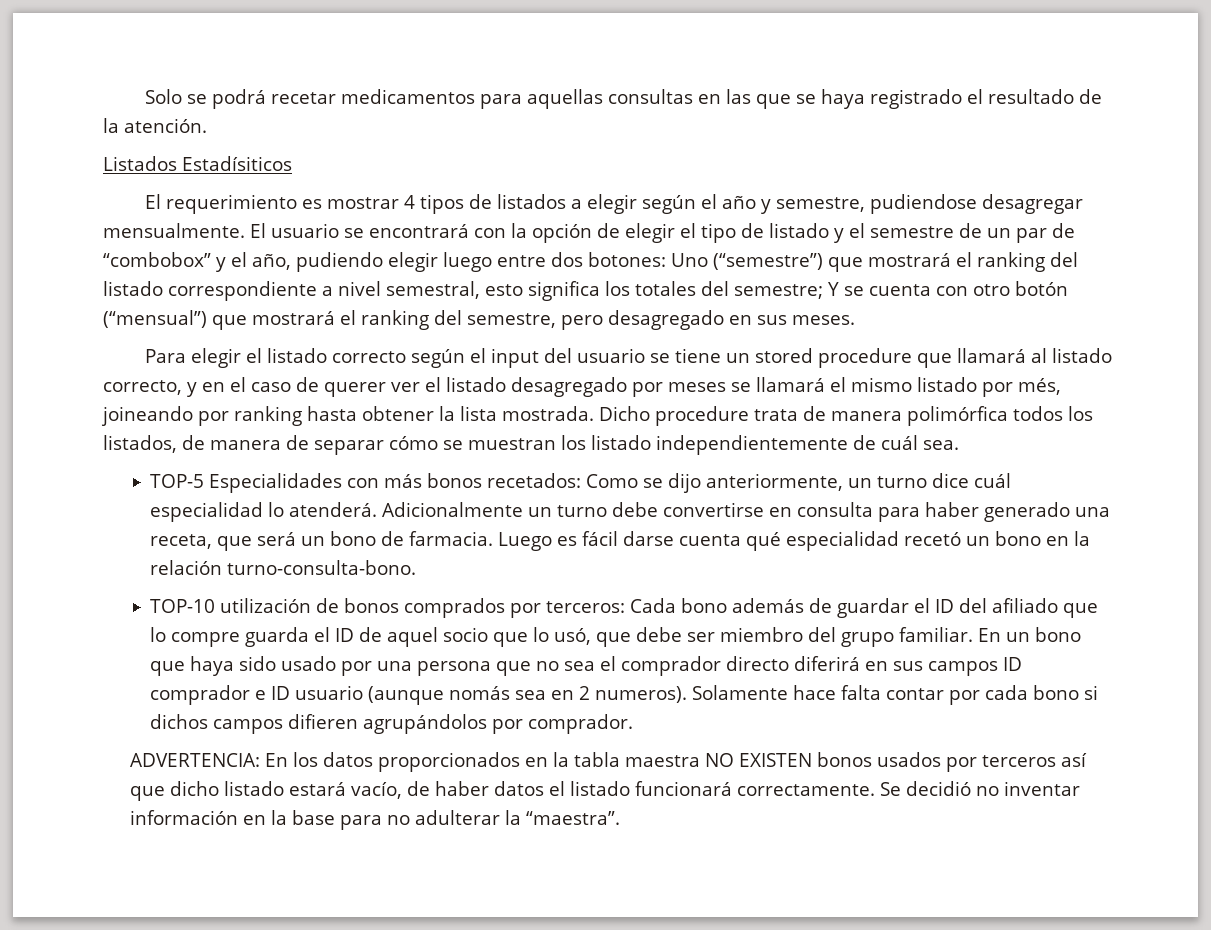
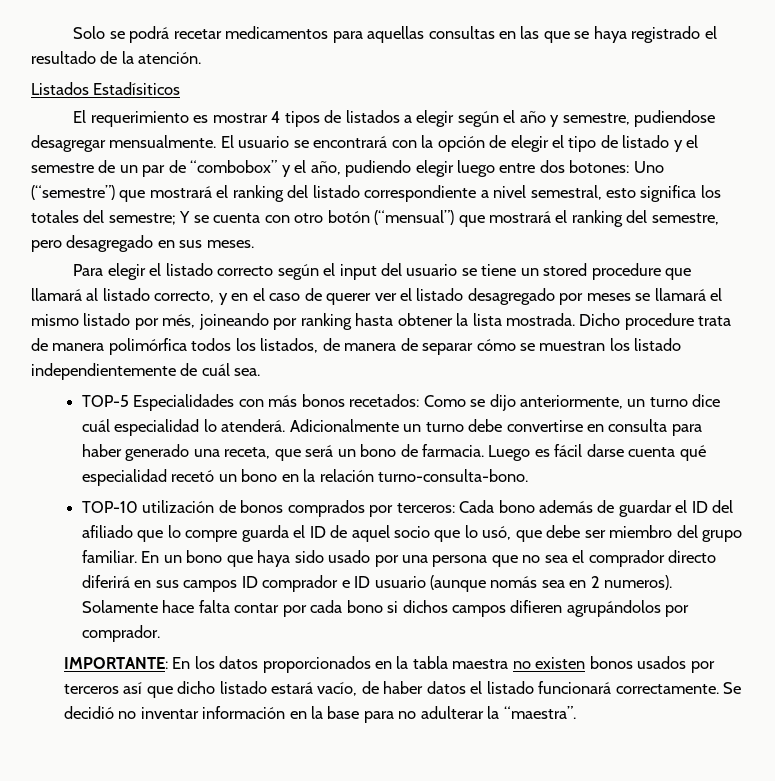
[129,753,260,767] ADVERTENCIA: -> [63,657,168,669] IMPORTANTE:
[704,753,812,767] NO EXISTEN -> [512,657,586,669] no existen

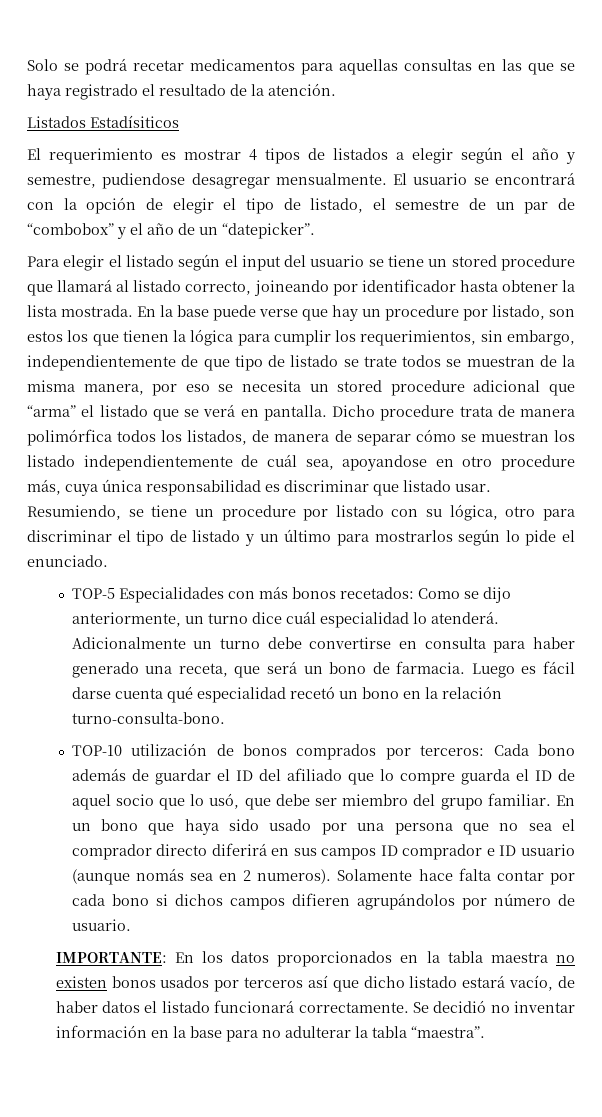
[622,135,683,152] listado y -> [310,198,364,213] listado,
[310,160,664,177] [31,185,721,202] [31,210,719,227] [31,235,254,252] año, pudiendo elegir luego entre dos botones: Uno (“semestre”) que mostrará el ranking del listado correspondiente a nivel semestral, esto significa los totales del semestre; Y se cuenta con otro botón (“mensual”) que mostrará el ranking del semestre, pero desagregado en sus meses. -> [147,222,315,239] año de un “datepicker”.
[217,266,274,276] correcto -> (174, 261) none
[218,288,723,305] [31,313,196,330] y en el caso de querer ver el listado desagregado por meses se llamará el mismo listado por més, -> (252, 288) none
[300,313,352,330] ranking -> [361,279,456,292] identificador
(576, 319) none -> [137,305,575,321] [27,329,575,346] [27,355,575,371] [27,380,576,396] [27,404,327,421] En la base puede verse que hay un procedure por listado, son estos los que tienen la lógica para cumplir los requerimientos, sin embargo, independientemente de que tipo de listado se trate todos se muestran de la misma manera, por eso se necesita un stored procedure adicional que “arma” el listado que se verá en pantalla.
[234,368,261,376] sea. -> [305,455,575,471] [27,479,491,496] [27,504,575,521] [27,529,576,546] [27,555,108,567] sea, apoyandose en otro procedure más, cuya única responsabilidad es discriminar que listado usar. Resumiendo, se tiene un procedure por listado con su lógica, otro para discriminar el tipo de listado y un último para mostrarlos según lo pide el enunciado.
[81,625,160,642] comprador. -> [493,893,576,906] [71,919,131,931] número de usuario.
(500, 712) none -> [371,1026,407,1038] tabla

